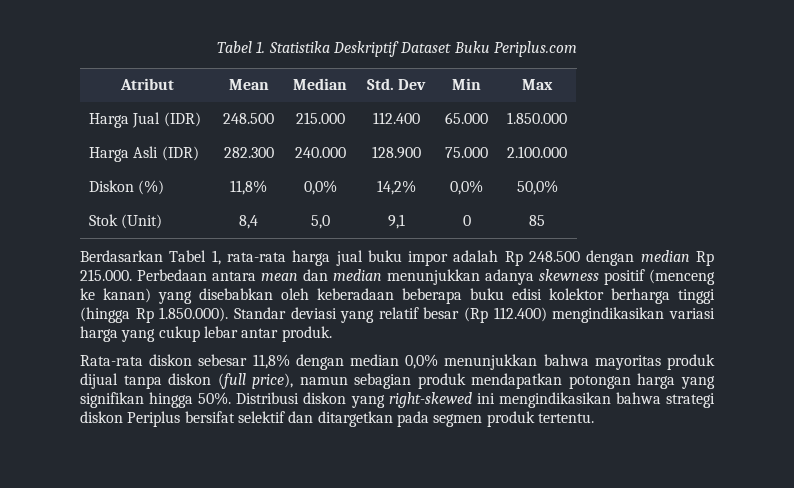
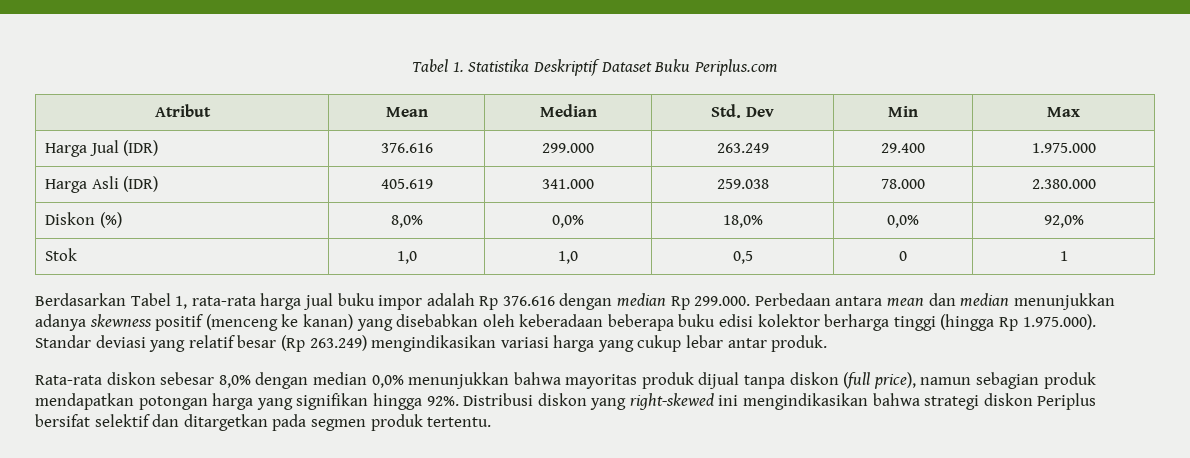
[223,113,274,124] [295,112,345,124] [372,112,420,124] [445,112,488,124] [507,112,567,124] [89,146,199,162] [223,147,274,158] [294,147,346,158] [371,146,421,159] [445,147,488,158] [507,146,567,158] 248.500 | 215.000 | 112.400 | 65.000 | 1.850.000 // Harga Asli (IDR) | 282.300 | 240.000 | 128.900 | 75.000 | 2.100.000 -> [380,143,433,153] [542,143,594,153] [716,143,769,153] [881,143,925,153] [1031,143,1096,153] [44,176,159,193] [380,179,433,189] [542,179,594,189] [716,179,769,189] [881,179,925,189] [1031,179,1096,189] 376.616 | 299.000 | 263.249 | 29.400 | 1.975.000 // Harga Asli (IDR) | 405.619 | 341.000 | 259.038 | 78.000 | 2.380.000
[230,180,267,195] [303,180,337,195] [376,180,416,195] [450,180,483,195] [516,180,558,195] 11,8% | 0,0% | 14,2% | 0,0% | 50,0% -> [390,215,423,228] [552,215,584,228] [722,215,763,228] [887,215,919,228] [1043,215,1084,228] 8,0% | 0,0% | 18,0% | 0,0% | 92,0%
[121,214,163,229] [239,215,258,229] [310,215,330,229] [387,214,405,229] (Unit) | 8,4 | 5,0 | 9,1 -> [396,251,417,264] [558,251,578,264] [732,251,753,264] | 1,0 | 1,0 | 0,5
[529,215,545,226] 85 -> [1059,251,1068,261] 1
[529,251,581,262] 248.500 -> [502,296,555,306] 376.616
[80,269,132,281] 215.000. -> [694,296,751,306] 299.000.
[159,307,229,322] 1.850.000). -> [1022,314,1096,330] 1.975.000).
[493,307,547,322] 112.400) -> [309,335,367,351] 263.249)
[252,354,290,369] 11,8% -> [218,375,251,388] 8,0%
[198,392,232,405] 50%. -> [426,396,459,406] 92%.

